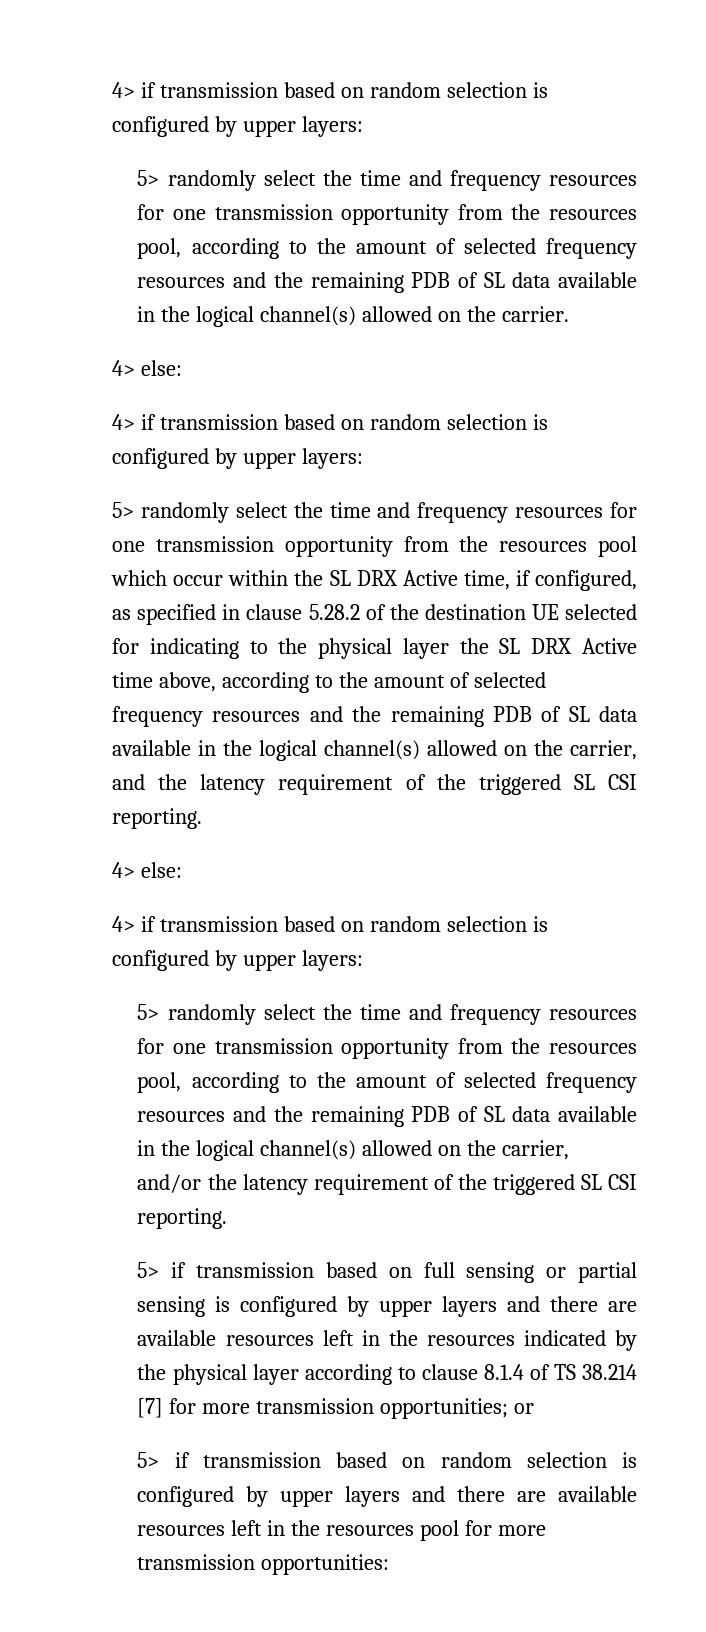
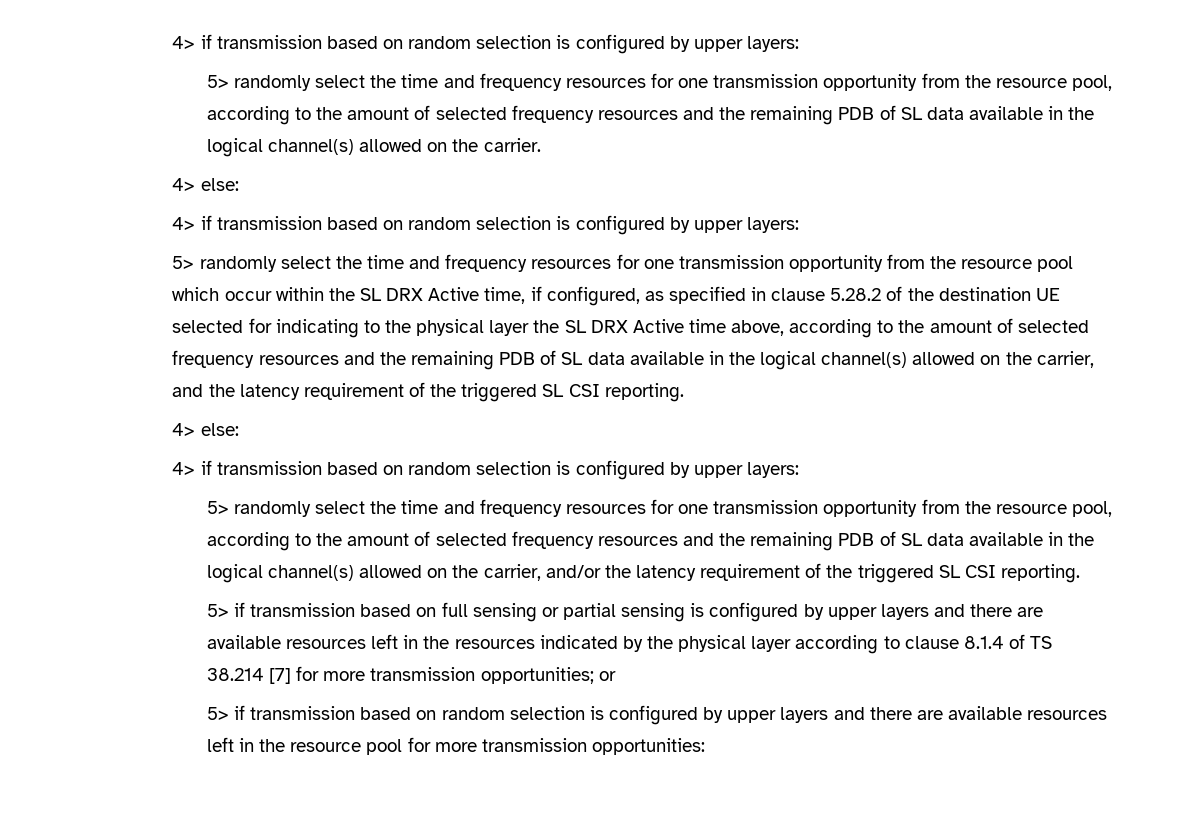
[549,209,638,220] resources -> [995,78,1067,88] resource
[499,541,588,552] resources -> [961,259,1033,269] resource
[549,1043,638,1054] resources -> [995,504,1067,514] resource
[326,1525,415,1536] resources -> [290,742,362,752] resource

